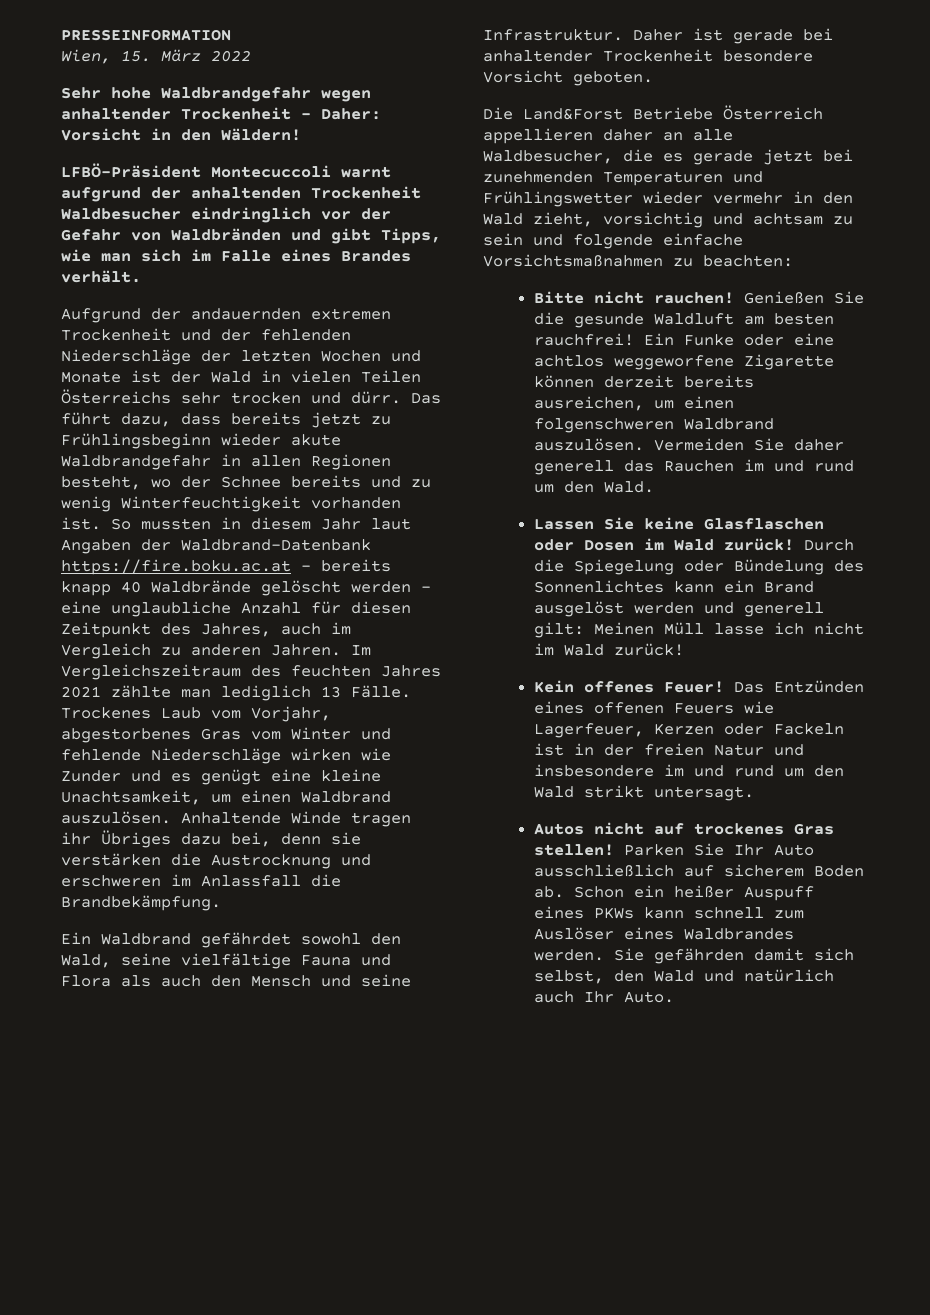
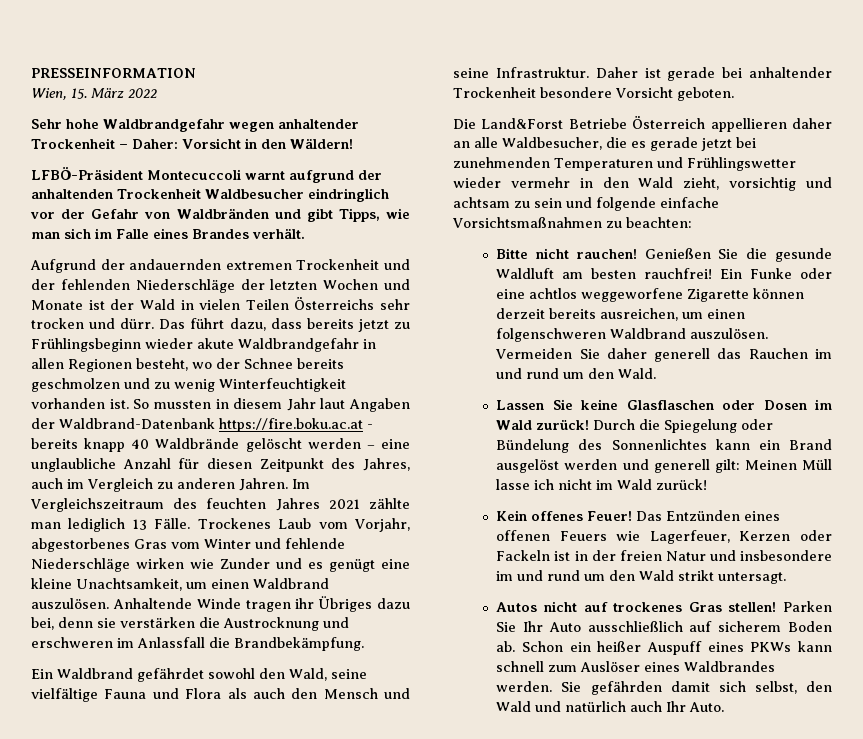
(361, 481) none -> [31,378,120,392] geschmolzen

